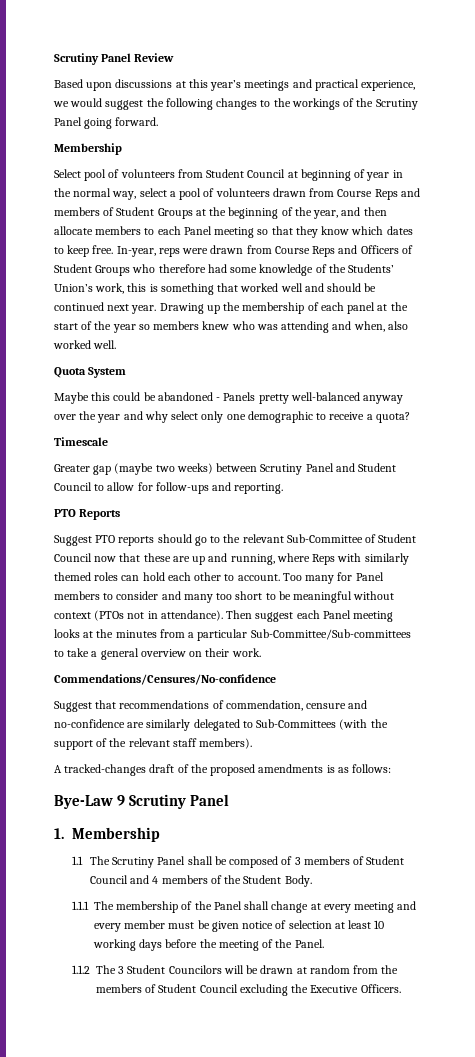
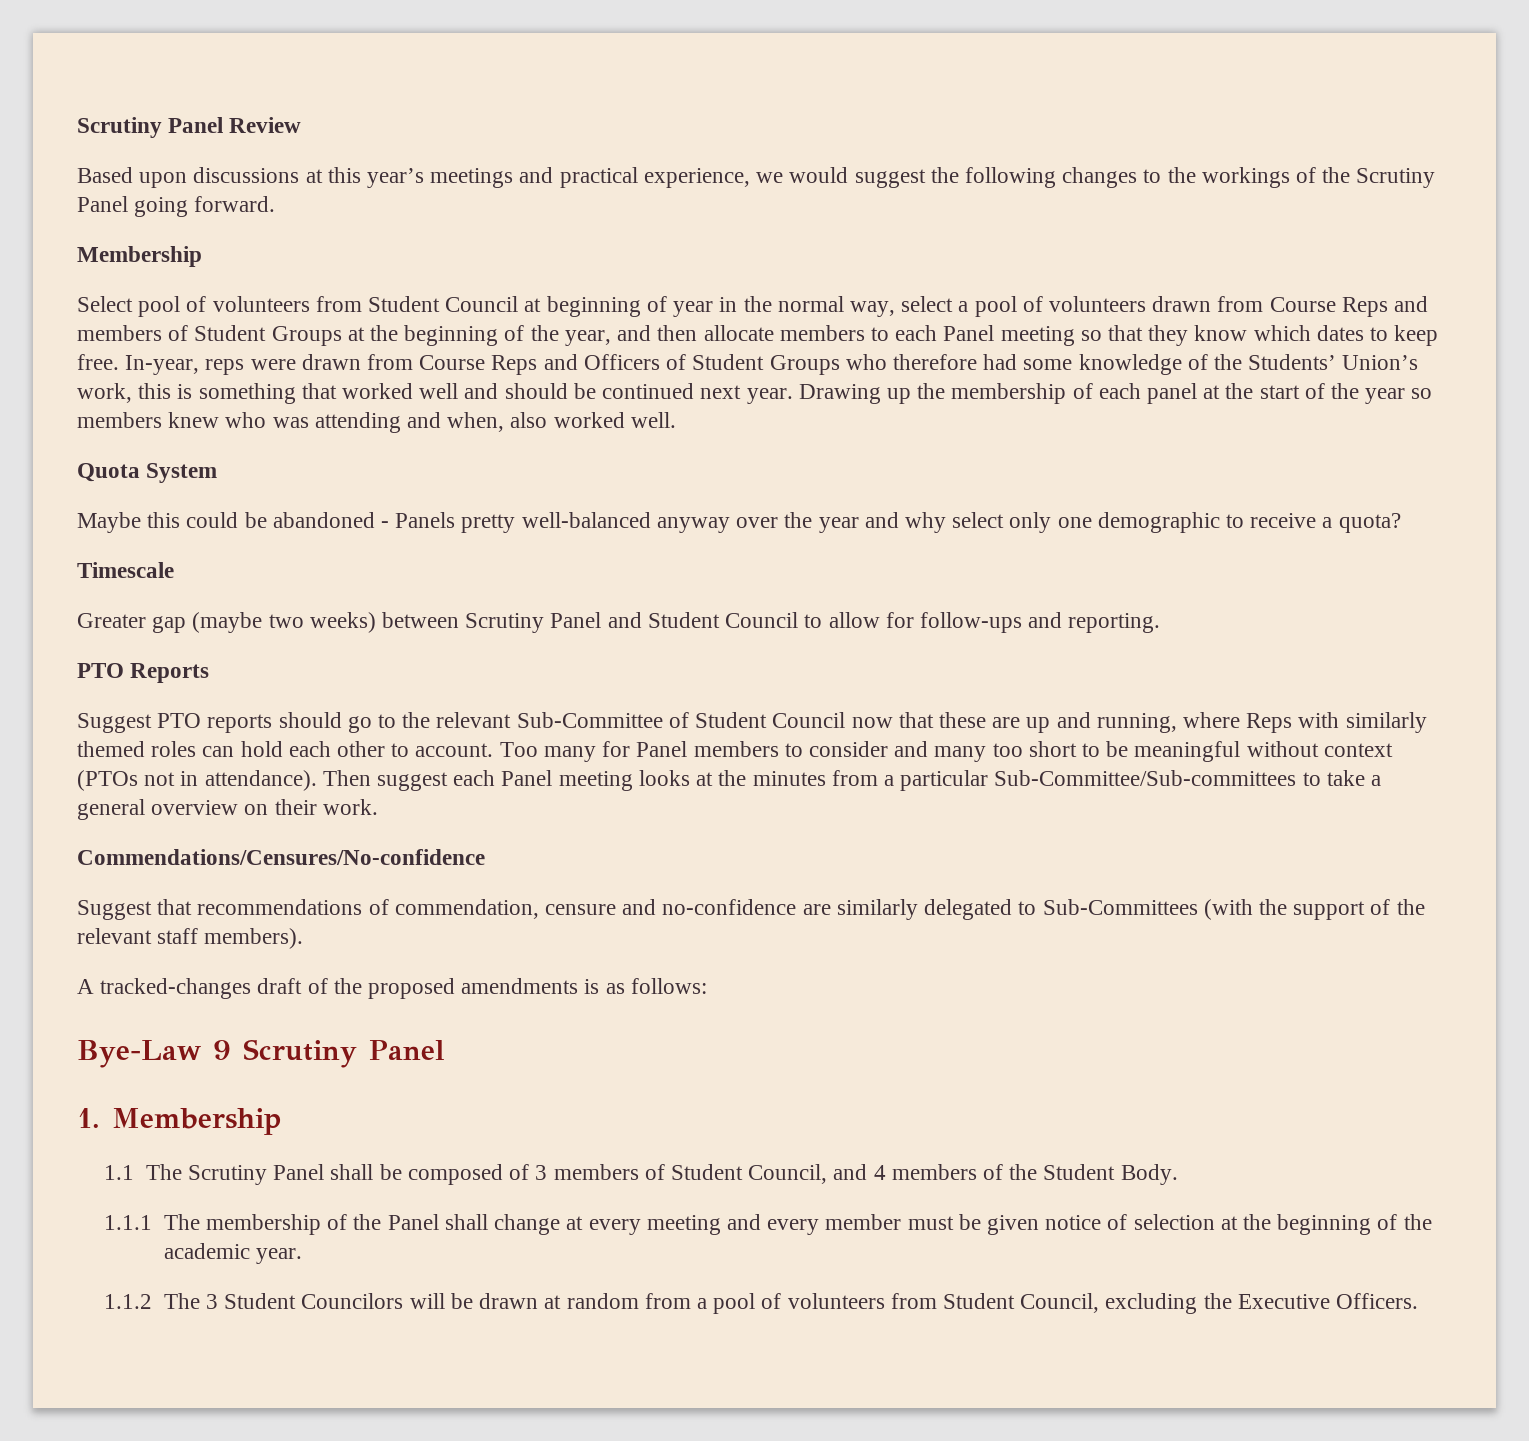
[89,875,128,884] Council -> [748,1164,828,1184] Council,
[348,920,385,929] [92,939,324,951] least 10 working days before the meeting of the Panel. -> [1243,1214,1432,1235] [163,1243,303,1264] the beginning of the academic year.
[381,965,399,974] [95,984,238,993] the members of Student Council -> [696,1293,1100,1314] a pool of volunteers from Student Council,

